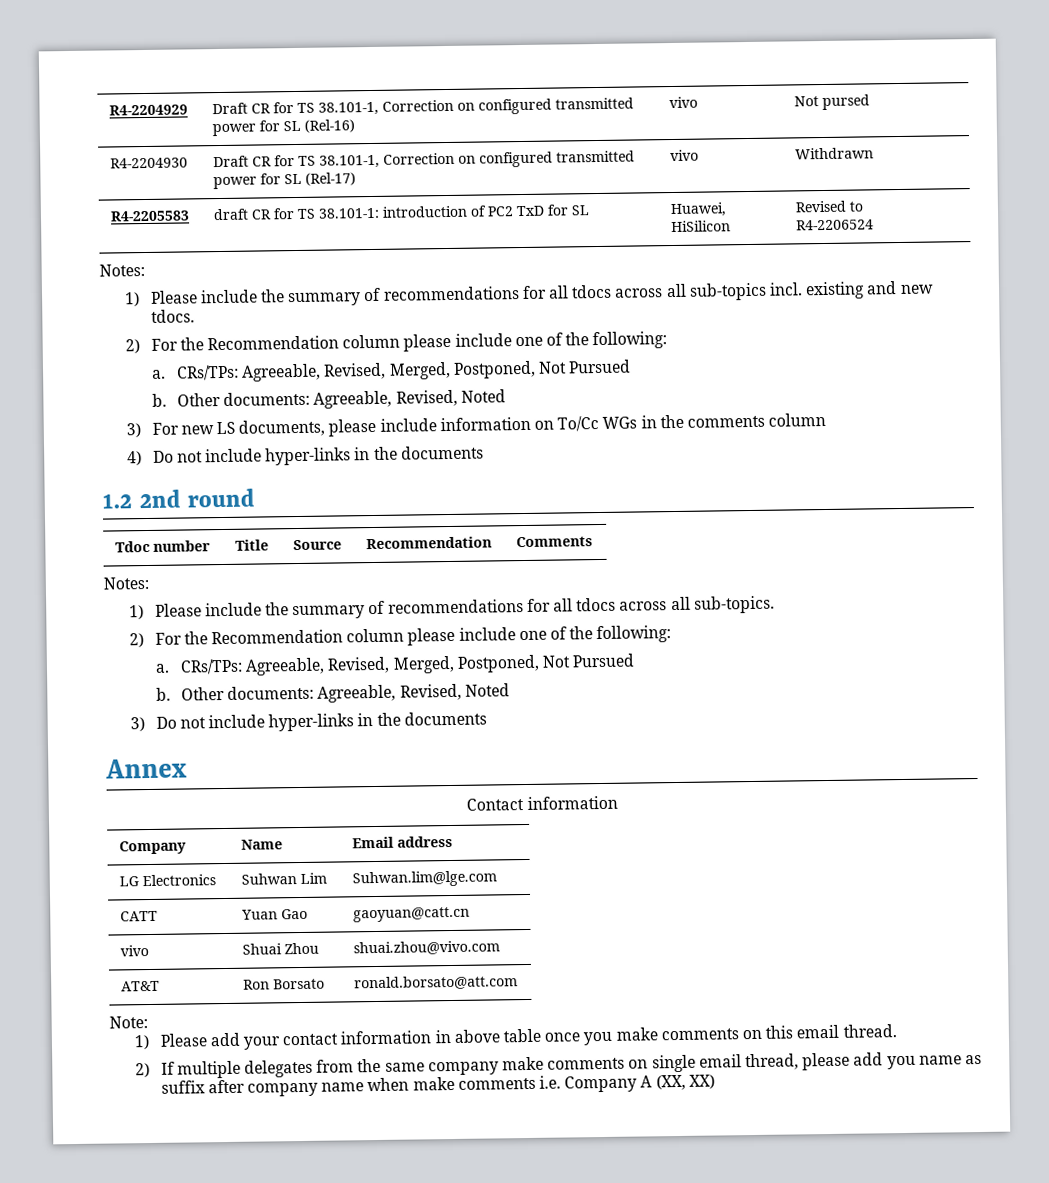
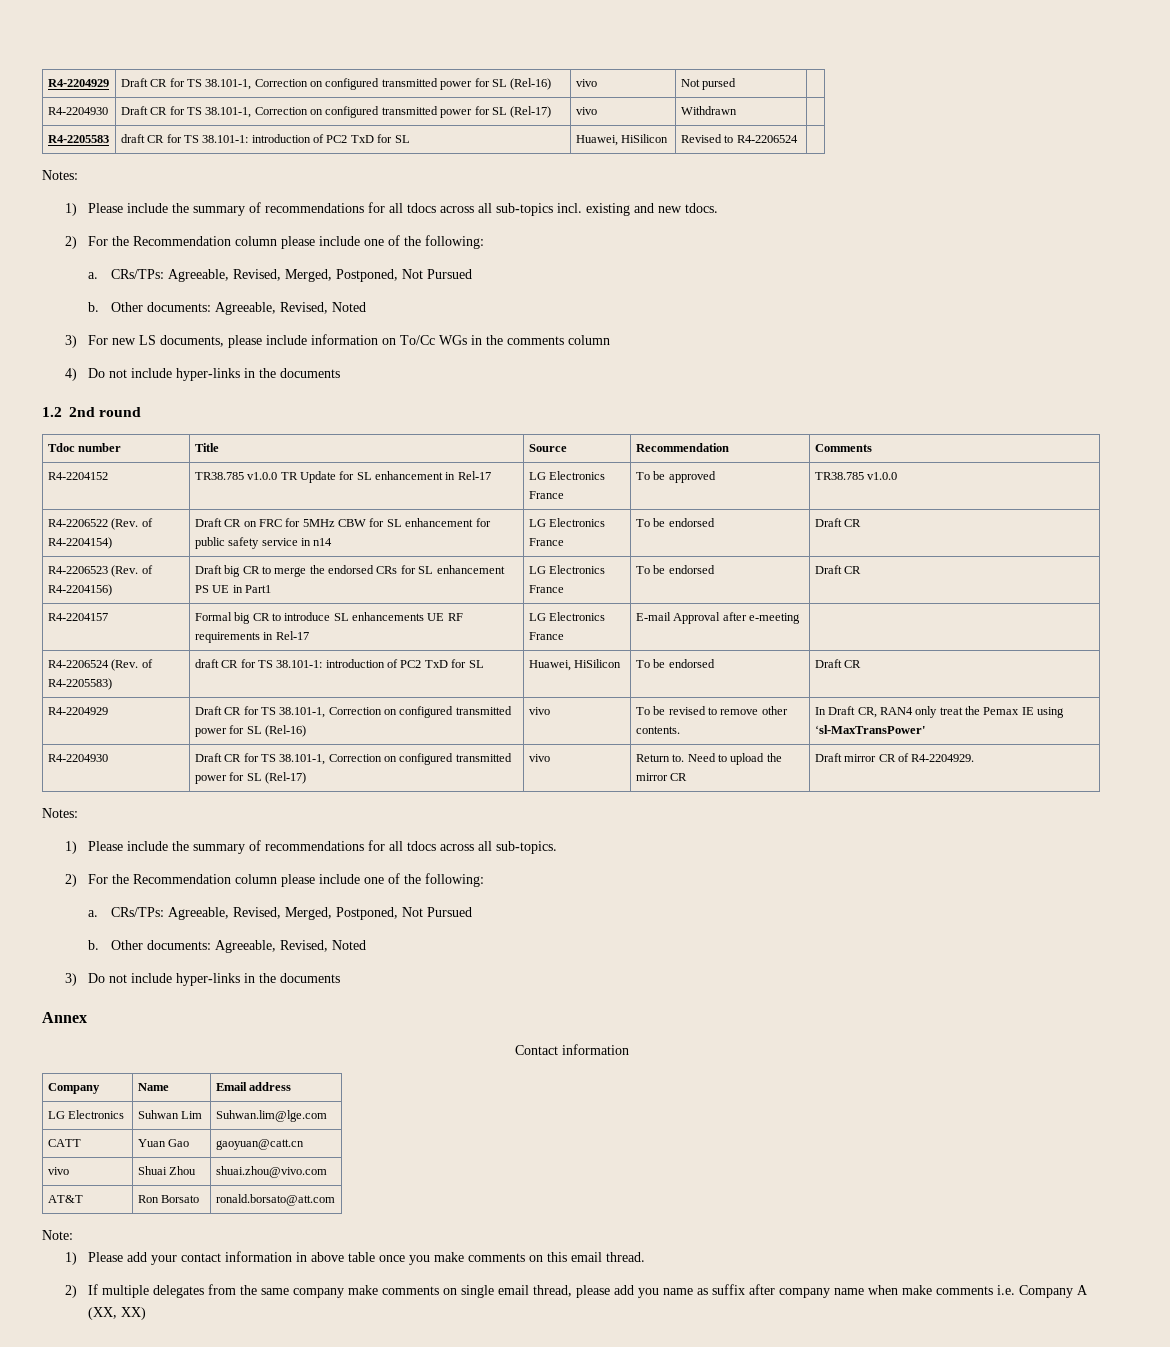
(594, 542) none -> [47,472,108,480] [194,471,491,483] [528,471,606,480] [528,491,564,499] [635,471,716,483] [814,472,898,480] [47,518,153,530] [47,537,112,549] [194,518,491,527] [194,537,333,549] [528,518,606,527] [528,538,564,546] [635,518,715,527] [814,518,862,527] [47,565,153,577] [47,584,112,596] [194,565,505,577] [194,585,271,593] [528,565,606,574] [528,585,564,593] [635,565,715,574] [814,565,862,574] [47,613,108,621] [194,612,463,624] [194,631,309,643] [528,612,606,621] [528,632,564,640] [635,612,800,624] [47,659,153,671] [47,678,112,690] [194,659,484,668] [528,659,622,671] [635,659,715,668] [814,659,862,668] [47,707,108,715] [194,706,512,718] [194,725,306,737] [528,707,550,715] [635,706,788,715] [635,726,680,734] [814,706,1065,718] [814,725,925,734] [47,754,108,762] [194,753,512,765] [194,772,306,784] [528,754,550,762] [635,753,782,765] [635,773,688,781] [814,753,975,762] // R4-2204152 | TR38.785 v1.0.0 TR Update for SL enhancement in Rel-17 | LG Electronics France | To be approved | TR38.785 v1.0.0 // R4-2206522 (Rev. of R4-2204154) | Draft CR on FRC for 5MHz CBW for SL enhancement for public safety service in n14 | LG Electronics France | To be endorsed | Draft CR // R4-2206523 (Rev. of R4-2204156) | Draft big CR to merge the endorsed CRs for SL enhancement PS UE in Part1 | LG Electronics France | To be endorsed | Draft CR // R4-2204157 | Formal big CR to introduce SL enhancements UE RF requirements in Rel-17 | LG Electronics France | E-mail Approval after e-meeting | // R4-2206524 (Rev. of R4-2205583) | draft CR for TS 38.101-1: introduction of PC2 TxD for SL | Huawei, HiSilicon | To be endorsed | Draft CR // R4-2204929 | Draft CR for TS 38.101-1, Correction on configured transmitted power for SL (Rel-16) | vivo | To be revised to remove other contents. | In Draft CR, RAN4 only treat the Pemax IE using ‘sl-MaxTransPower' // R4-2204930 | Draft CR for TS 38.101-1, Correction on configured transmitted power for SL (Rel-17) | vivo | Return to. Need to upload the mirror CR | Draft mirror CR of R4-2204929.

